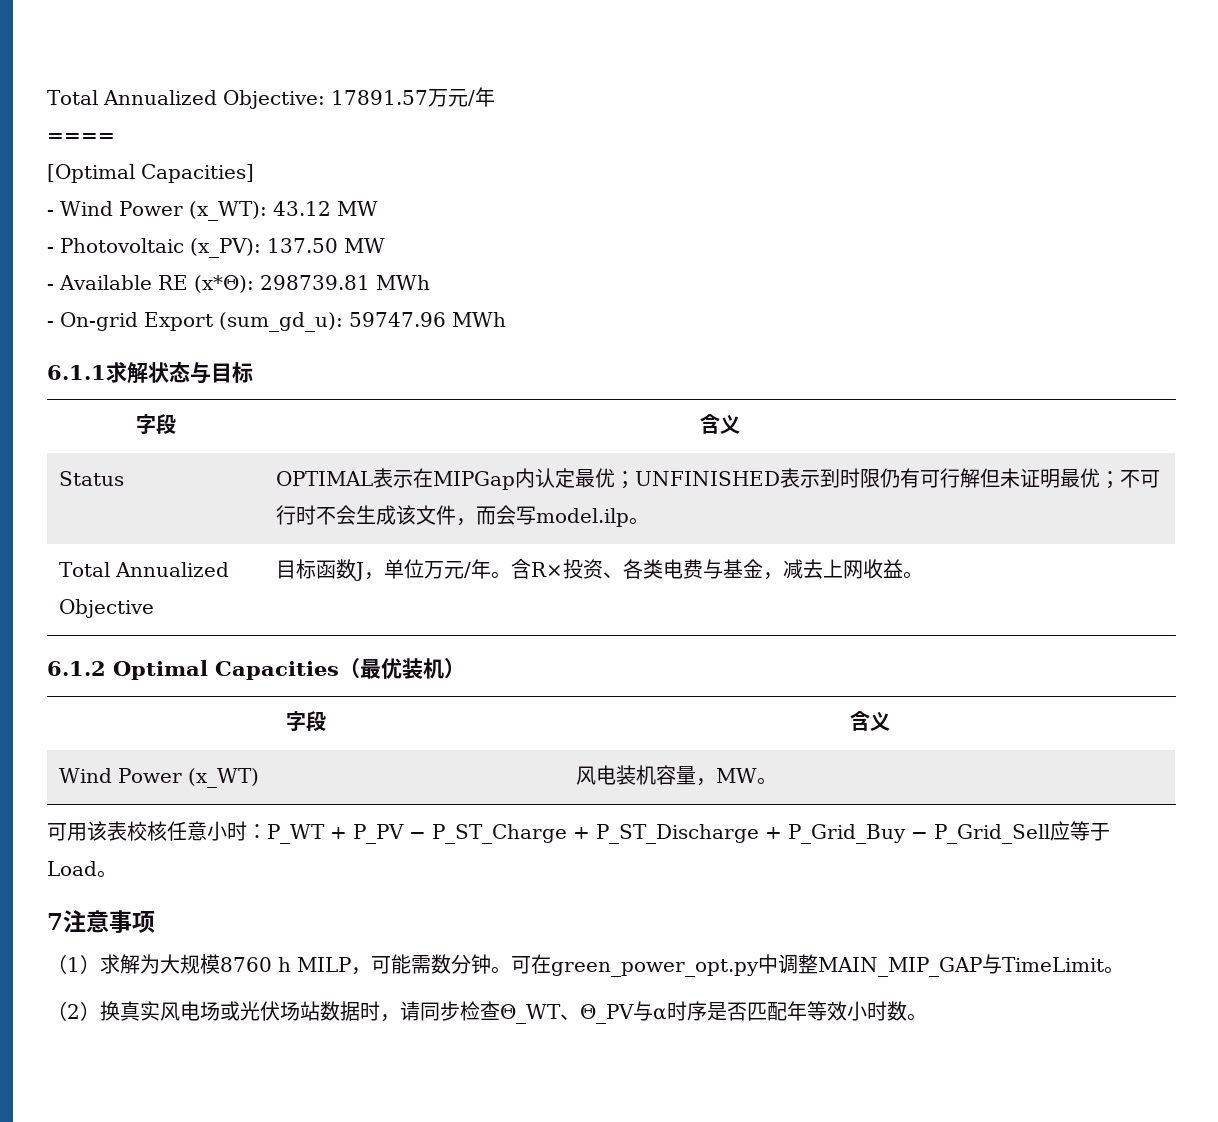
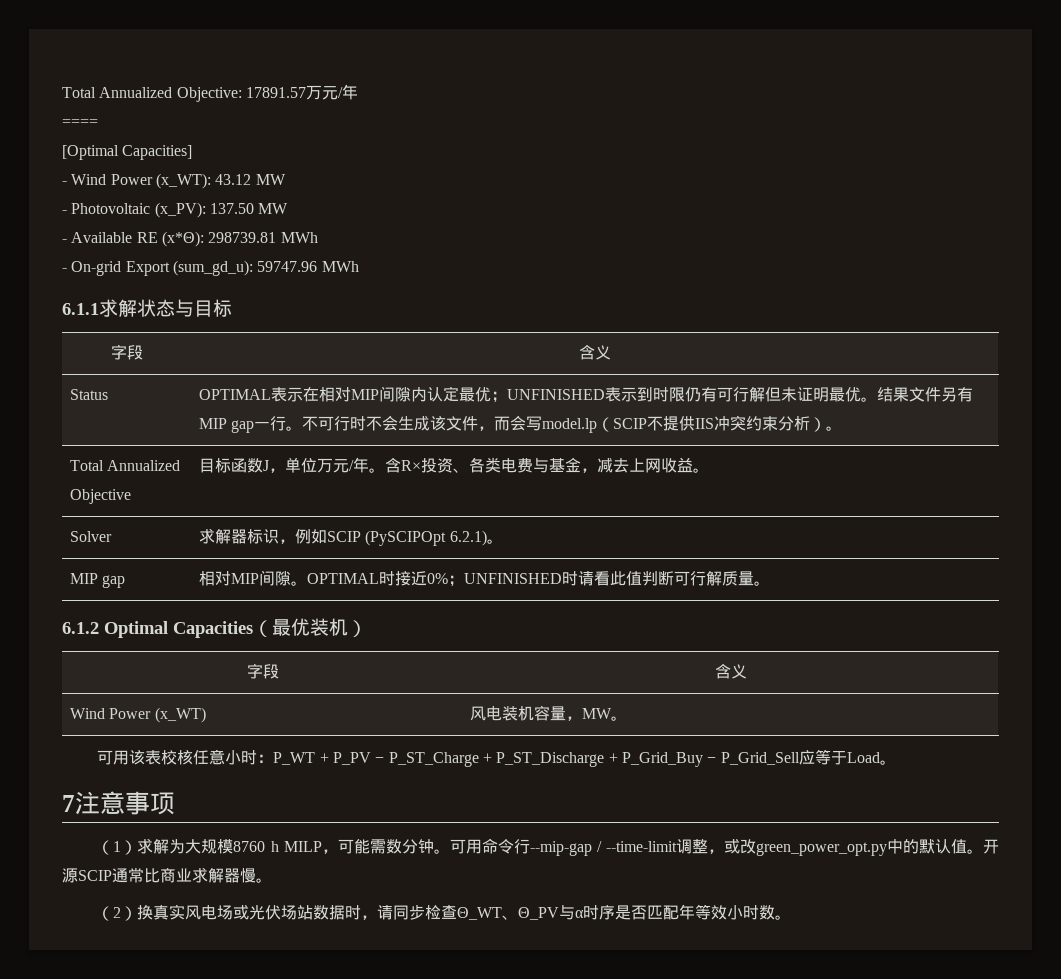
[432,471,515,490] MIPGap -> [319,386,412,402] 相对MIP间隙
[1099,471,1120,489] ； -> [861,387,974,402] [199,416,303,433] 。结果文件另有MIP gap一行。
[535,508,629,527] model.ilp -> [542,415,827,433] model.lp（SCIP不提供IIS冲突约束分析）
(923, 575) none -> [70,531,113,542] [199,528,503,546] [70,573,126,588] [199,570,771,587] // Solver | 求解器标识，例如SCIP (PySCIPOpt 6.2.1)。 // MIP gap | 相对MIP间隙。OPTIMAL时接近0%；UNFINISHED时请看此值判断可行解质量。
[531,954,1104,977] 在green_power_opt.py中调整MAIN_MIP_GAP与TimeLimit -> [465,838,999,856] [62,867,256,883] 用命令行--mip-gap / --time-limit调整，或改green_power_opt.py中的默认值。开源SCIP通常比商业求解器慢

